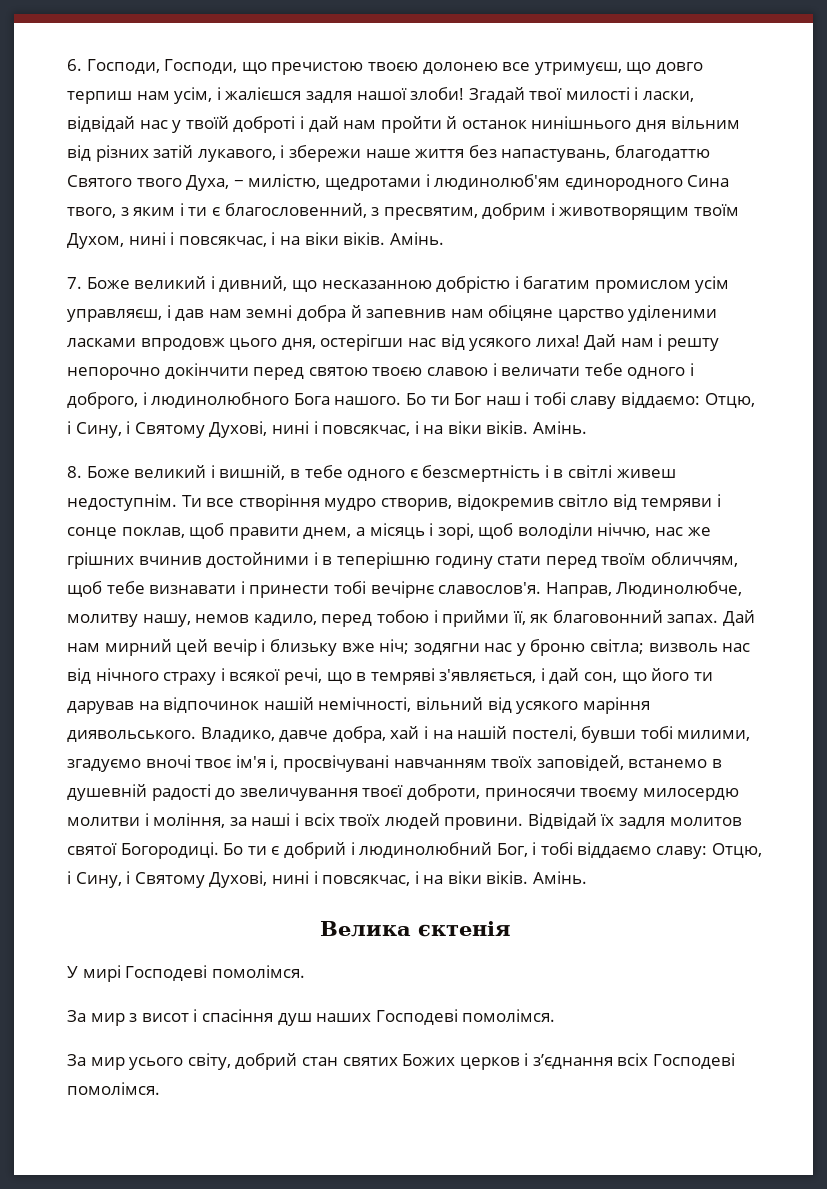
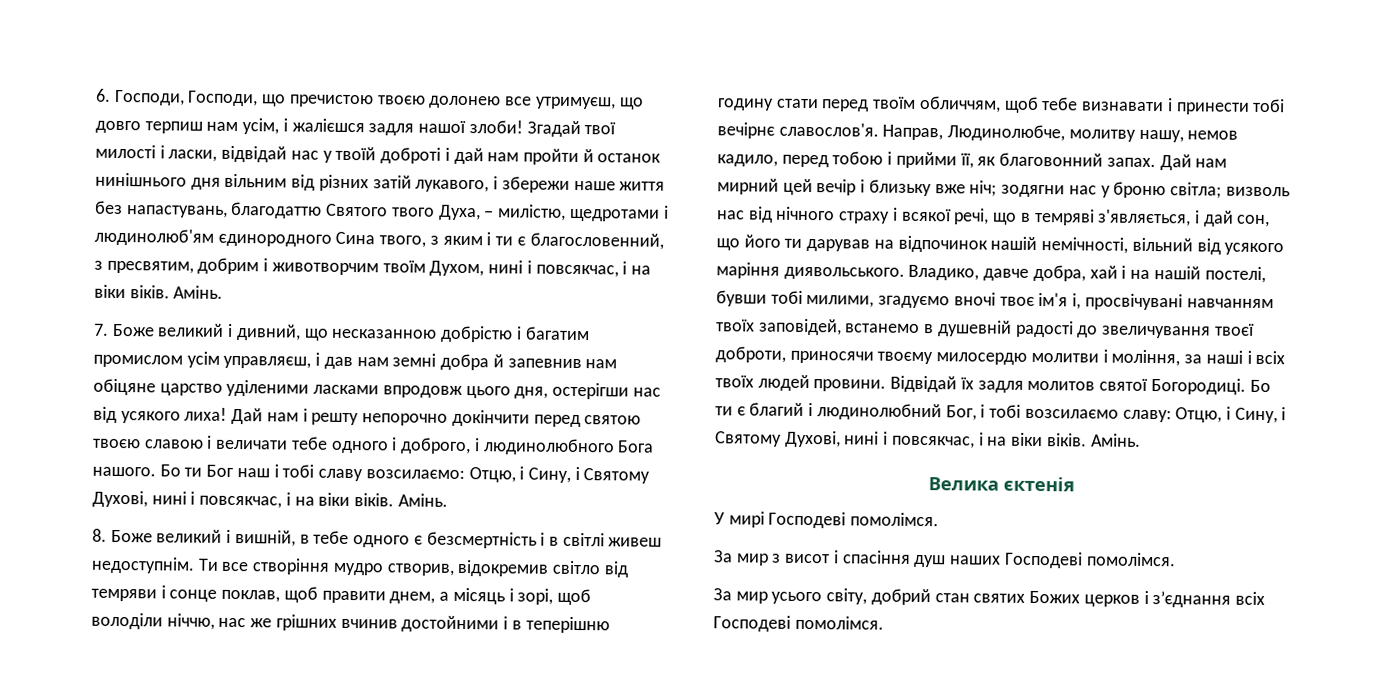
[559,207,690,220] животворящим -> [271,262,379,276] животворчим
[621,392,701,408] віддаємо: -> [365,469,465,480] возсилаємо:
[283,842,346,859] добрий -> [749,402,805,416] благий
[577,842,652,858] віддаємо -> [1024,408,1119,419] возсилаємо

